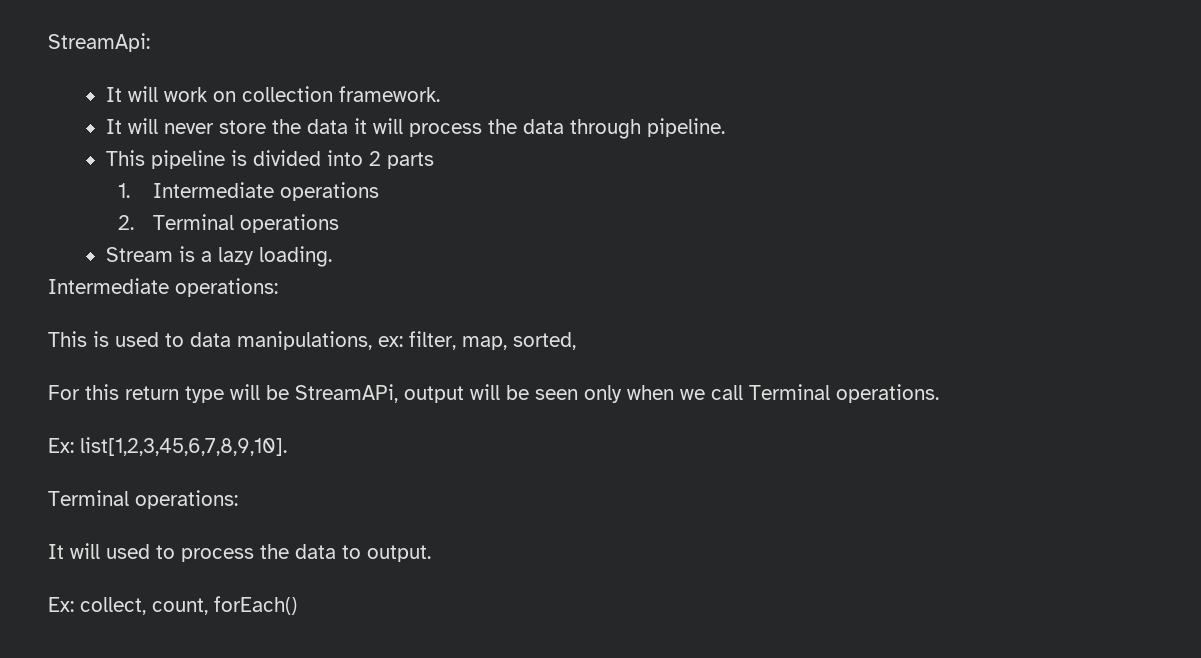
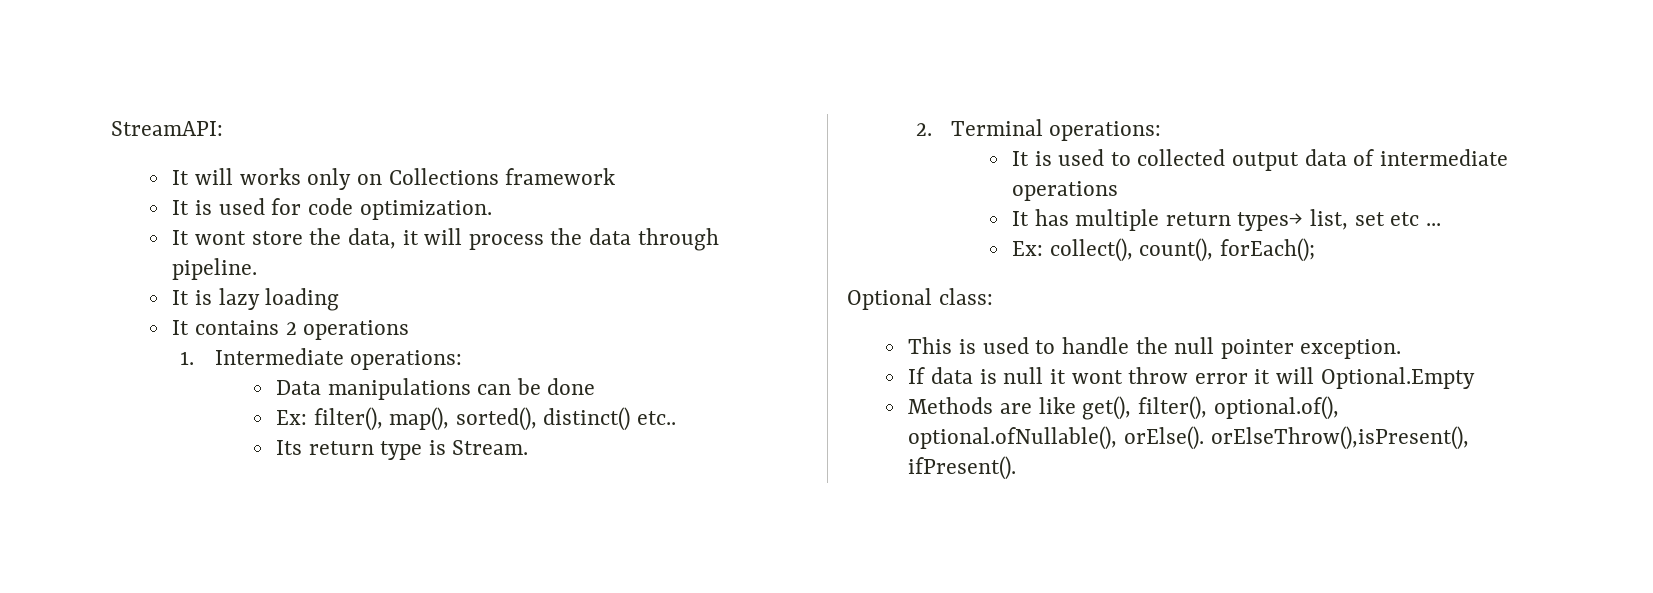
[48,33,150,52] [105,86,440,102] [105,118,214,134] StreamApi: // It will work on collection framework. // It will never -> [111,121,223,136] [172,168,616,190] [172,198,492,220] [172,230,247,245] StreamAPI: // It will works only on Collections framework // It is used for code optimization. // It wont
[306,119,348,134] data -> [347,228,396,249] data,
[105,150,434,169] [118,182,380,201] [118,214,340,233] [105,246,332,267] [48,278,278,297] [48,331,576,350] [48,384,939,403] [48,437,287,456] [48,490,238,509] [48,543,431,562] [48,596,297,615] This pipeline is divided into 2 parts // 1. Intermediate operations // 2. Terminal operations // Stream is a lazy loading. // Intermediate operations: // This is used to data manipulations, ex: filter, map, sorted, // For this return type will be StreamAPi, output will be seen only when we call Terminal operations. // Ex: list[1,2,3,45,6,7,8,9,10]. // Terminal operations: // It will used to process the data to output. // Ex: collect, count, forEach() -> [172,288,340,311] [172,320,410,340] [180,348,463,370] [275,378,596,400] [275,407,677,431] [275,440,529,460] [916,119,1162,141] [1011,149,1508,171] [1011,181,1118,201] [1011,209,1441,231] [1011,238,1315,262] [847,288,993,310] [908,337,1402,359] [908,367,1475,389] [908,396,1339,420] [908,426,1469,450] [908,456,1017,480] It is lazy loading // It contains 2 operations // 1. Intermediate operations: // Data manipulations can be done // Ex: filter(), map(), sorted(), distinct() etc.. // Its return type is Stream. // 2. Terminal operations: // It is used to collected output data of intermediate operations // It has multiple return types→ list, set etc ... // Ex: collect(), count(), forEach(); // Optional class: // This is used to handle the null pointer exception. // If data is null it wont throw error it will Optional.Empty // Methods are like get(), filter(), optional.of(), optional.ofNullable(), orElse(). orElseThrow(),isPresent(), ifPresent().

